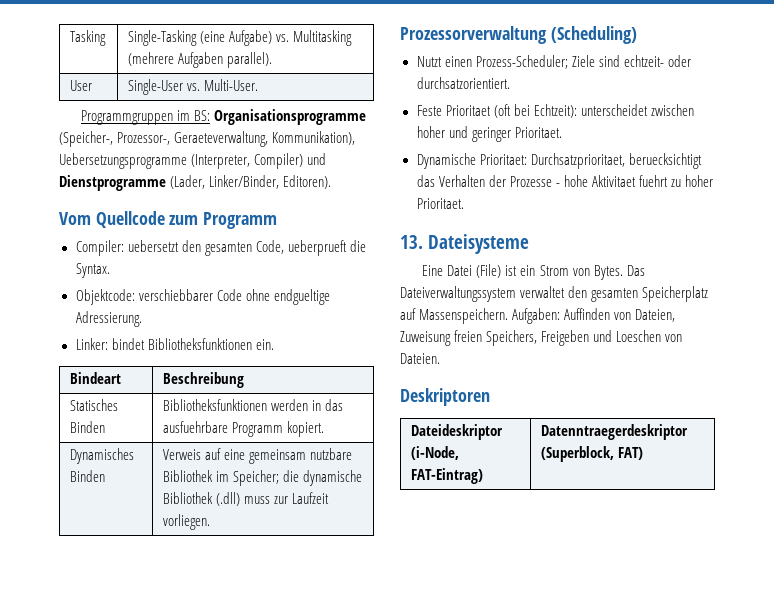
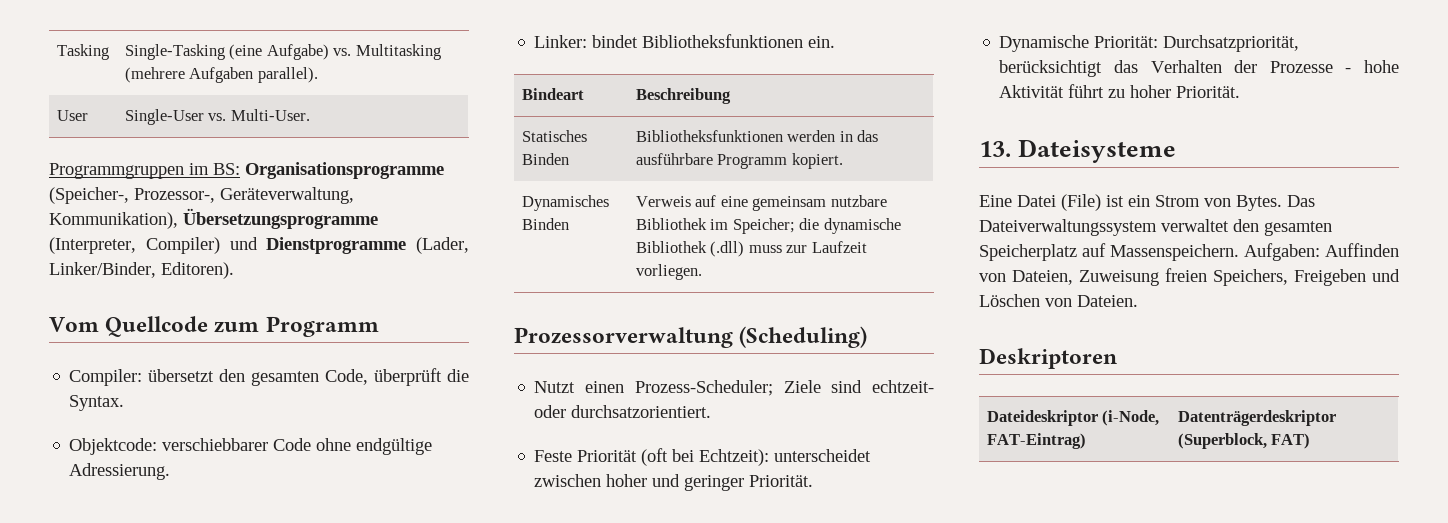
[174,131,356,147] [59,153,187,169] Geraeteverwaltung, Kommunikation), Uebersetzungsprogramme -> [220,187,354,204] [49,208,378,229] Geräteverwaltung, Kommunikation), Übersetzungsprogramme
[127,240,179,252] uebersetzt -> [148,369,215,382] übersetzt
[287,240,347,256] ueberprueft -> [374,368,443,386] überprüft
[273,289,330,305] endgueltige -> [356,438,433,455] endgültige
[163,421,229,433] ausfuehrbare -> [635,153,713,165] ausführbare
[445,105,491,116] Prioritaet -> [577,450,638,462] Priorität
[514,127,562,138] Prioritaet. -> [749,475,814,487] Priorität.
[479,153,702,169] Prioritaet: Durchsatzprioritaet, beruecksichtigt -> [1094,35,1300,52] [999,60,1103,77] Priorität: Durchsatzpriorität, berücksichtigt
[591,175,668,187] Aktivitaet fuehrt -> [999,84,1105,98] Aktivität führt
[416,198,464,209] Prioritaet. -> [1176,86,1241,98] Priorität.
[616,330,662,342] Loeschen -> [979,294,1040,307] Löschen
[541,424,689,440] Datenntraegerdeskriptor -> [1177,410,1336,426] Datenträgerdeskriptor

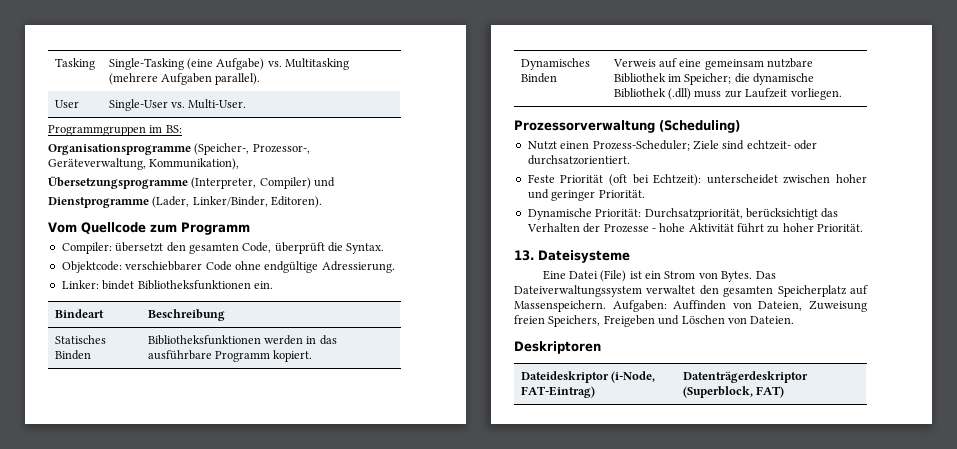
(240, 169) none -> (182, 129) //
(178, 220) none -> (240, 164) //
(258, 243) none -> (336, 182) //

